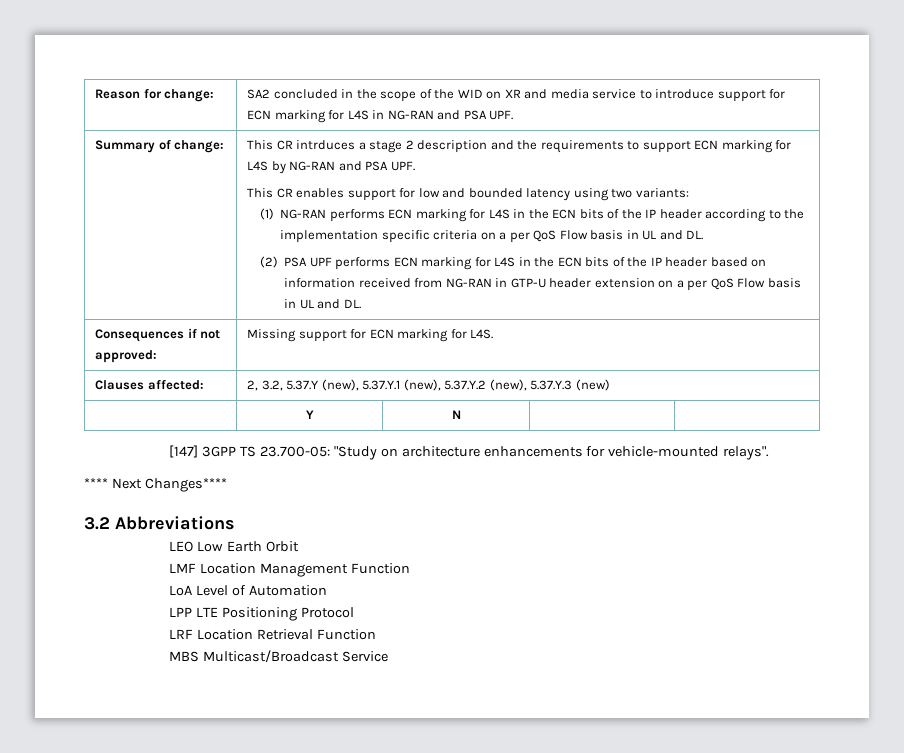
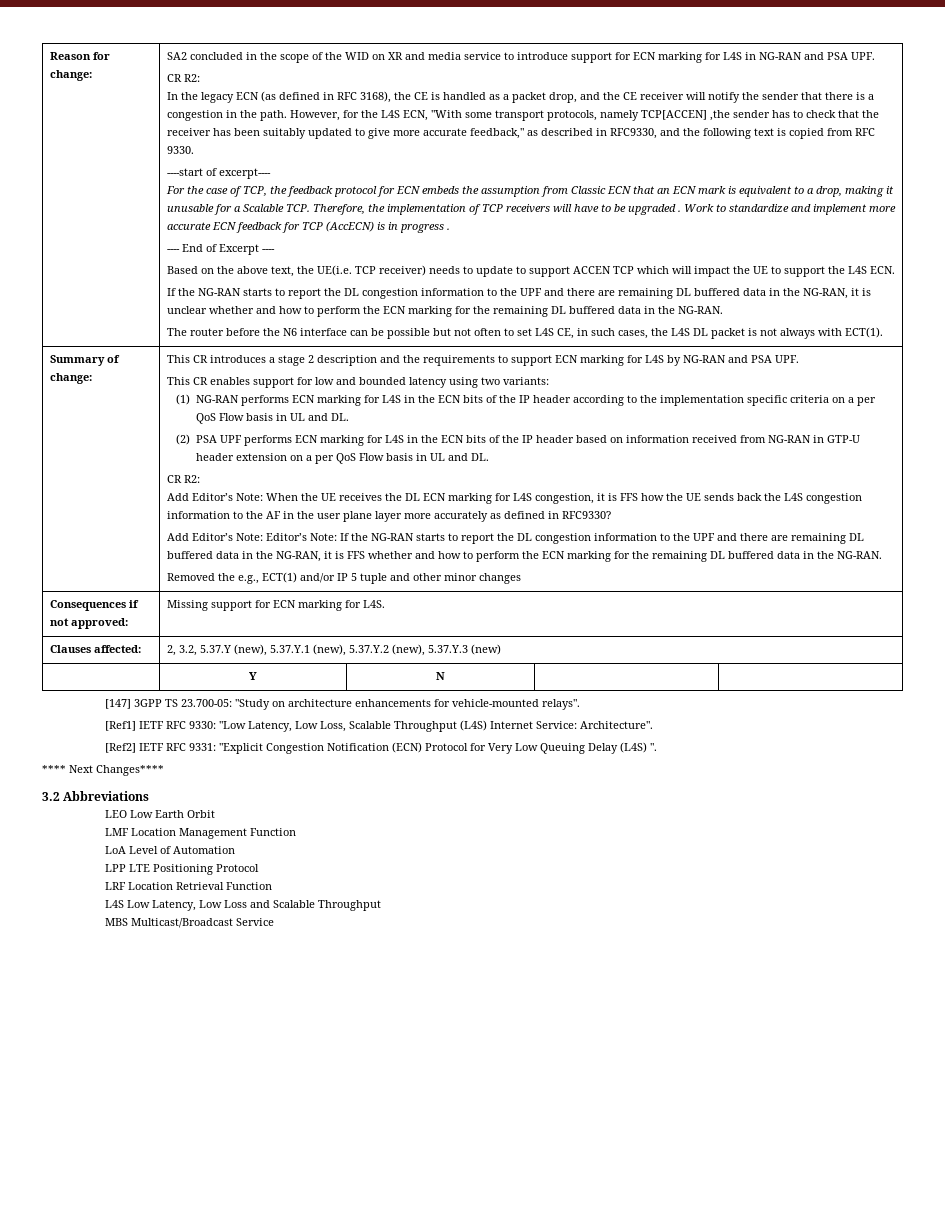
(514, 115) none -> [166,74,200,82] [166,91,874,103] [166,110,879,121] [166,128,875,139] [166,146,194,154] [166,168,271,179] [165,186,894,197] [166,204,896,215] [166,221,450,233] [166,244,275,255] [166,265,895,277] [166,288,871,299] [166,306,723,317] [166,327,883,339] // CR R2: // In the legacy ECN (as defined in RFC 3168), the CE is handled as a packet drop, and the CE receiver will notify the sender that there is a congestion in the path. However, for the L4S ECN, "With some transport protocols, namely TCP[ACCEN] ,the sender has to check that the receiver has been suitably updated to give more accurate feedback," as described in RFC9330, and the following text is copied from RFC 9330. // ----start of excerpt---- // For the case of TCP, the feedback protocol for ECN embeds the assumption from Classic ECN that an ECN mark is equivalent to a drop, making it unusable for a Scalable TCP. Therefore, the implementation of TCP receivers will have to be upgraded . Work to standardize and implement more accurate ECN feedback for TCP (AccECN) is in progress . // ---- End of Excerpt ---- // Based on the above text, the UE(i.e. TCP receiver) needs to update to support ACCEN TCP which will impact the UE to support the L4S ECN. // If the NG-RAN starts to report the DL congestion information to the UPF and there are remaining DL buffered data in the NG-RAN, it is unclear whether and how to perform the ECN marking for the remaining DL buffered data in the NG-RAN. // The router before the N6 interface can be possible but not often to set L4S CE, in such cases, the L4S DL packet is not always with ECT(1).
[296,140,356,150] intrduces -> [209,355,266,363] introduces
(361, 304) none -> [166,475,200,483] [166,493,862,504] [166,511,611,522] [166,533,864,544] [166,551,882,562] [166,572,521,584] // CR R2: // Add Editor’s Note: When the UE receives the DL ECN marking for L4S congestion, it is FFS how the UE sends back the L4S congestion information to the AF in the user plane layer more accurately as defined in RFC9330? // Add Editor’s Note: Editor’s Note: If the NG-RAN starts to report the DL congestion information to the UPF and there are remaining DL buffered data in the NG-RAN, it is FFS whether and how to perform the ECN marking for the remaining DL buffered data in the NG-RAN. // Removed the e.g., ECT(1) and/or IP 5 tuple and other minor changes
(770, 453) none -> [105,720,654,732] [105,742,658,754] // [Ref1] IETF RFC 9330: "Low Latency, Low Loss, Scalable Throughput (L4S) Internet Service: Architecture". // [Ref2] IETF RFC 9331: "Explicit Congestion Notification (ECN) Protocol for Very Low Queuing Delay (L4S) ".
(376, 634) none -> [105,900,382,911] // L4S Low Latency, Low Loss and Scalable Throughput

